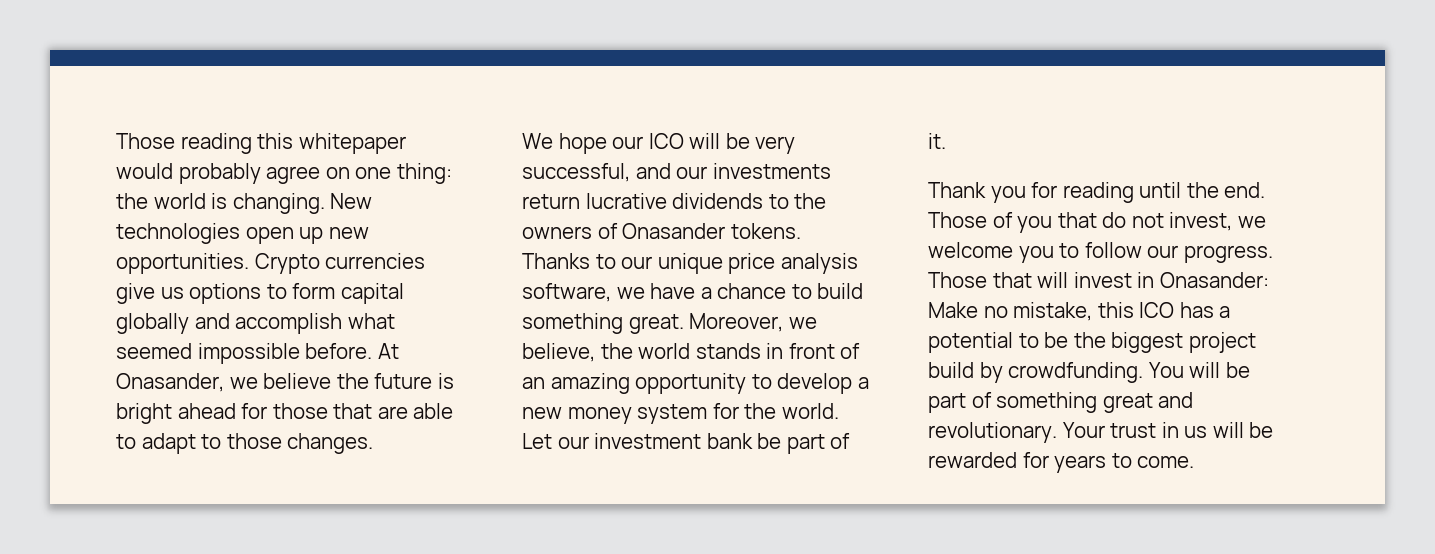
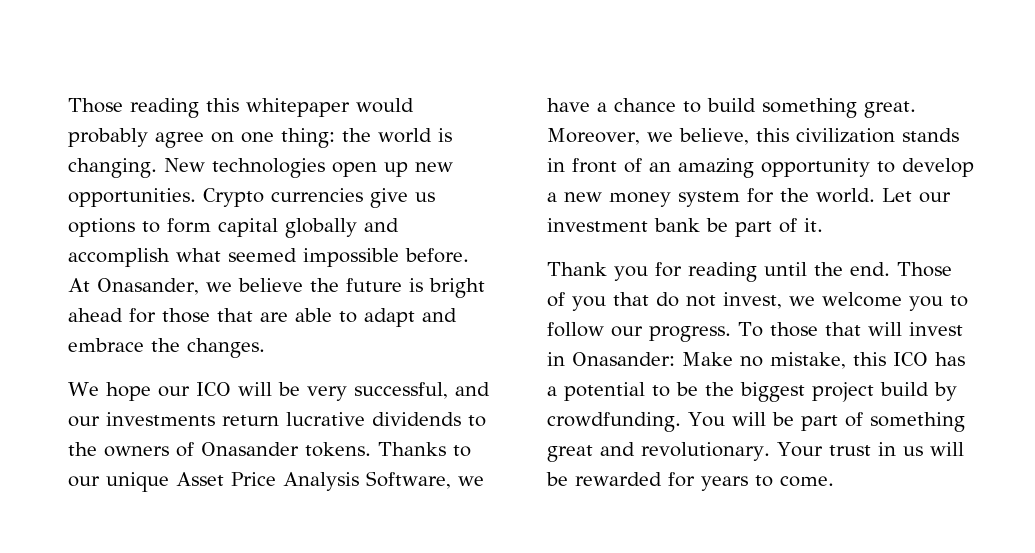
[201,433,282,449] to those -> [422,308,457,322] [68,338,180,352] and embrace the
[728,253,858,274] [522,283,611,302] price analysis software, -> [176,471,451,491] Asset Price Analysis Software,
[600,343,691,359] the world -> [755,128,895,143] this civilization
[928,272,987,288] Those -> [738,322,818,337] To those

